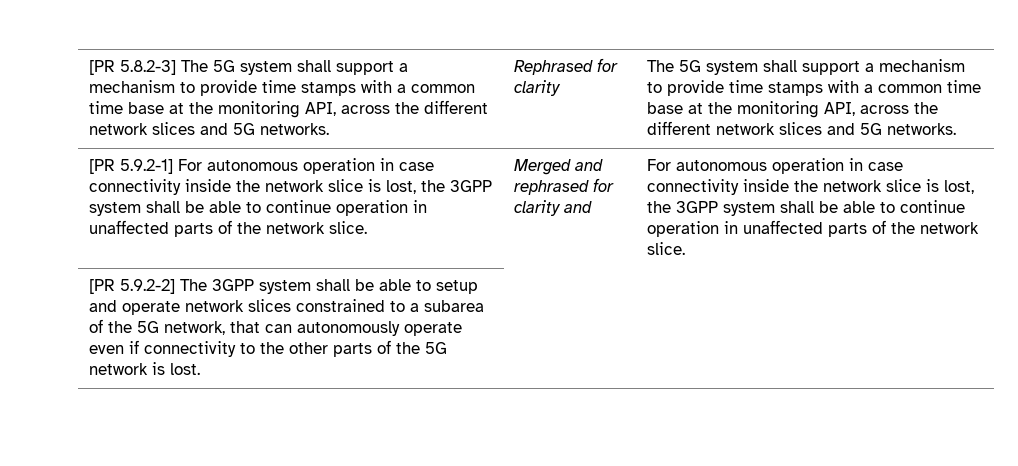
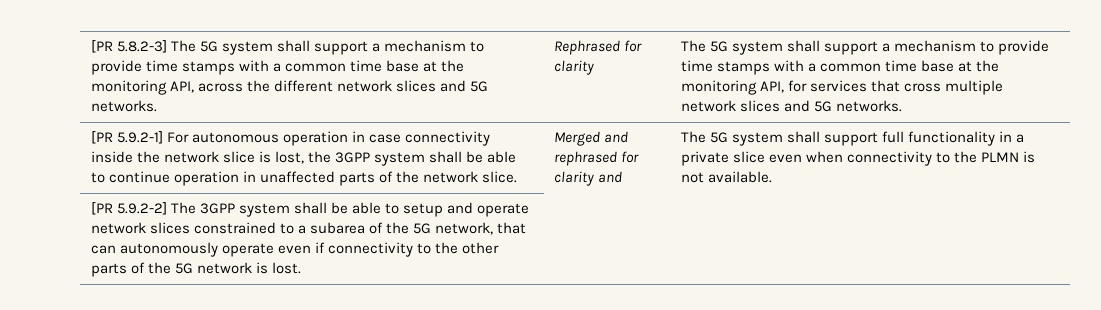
[859,102,938,114] [646,121,711,135] across the different -> [787,80,1003,95] for services that cross multiple
[646,158,903,174] [646,179,974,195] [646,200,965,216] [646,220,979,237] [646,242,685,255] For autonomous operation in case connectivity inside the network slice is lost, the 3GPP system shall be able to continue operation in unaffected parts of the network slice. -> [680,131,1024,146] [680,151,1035,166] [680,171,772,183] The 5G system shall support full functionality in a private slice even when connectivity to the PLMN is not available.

